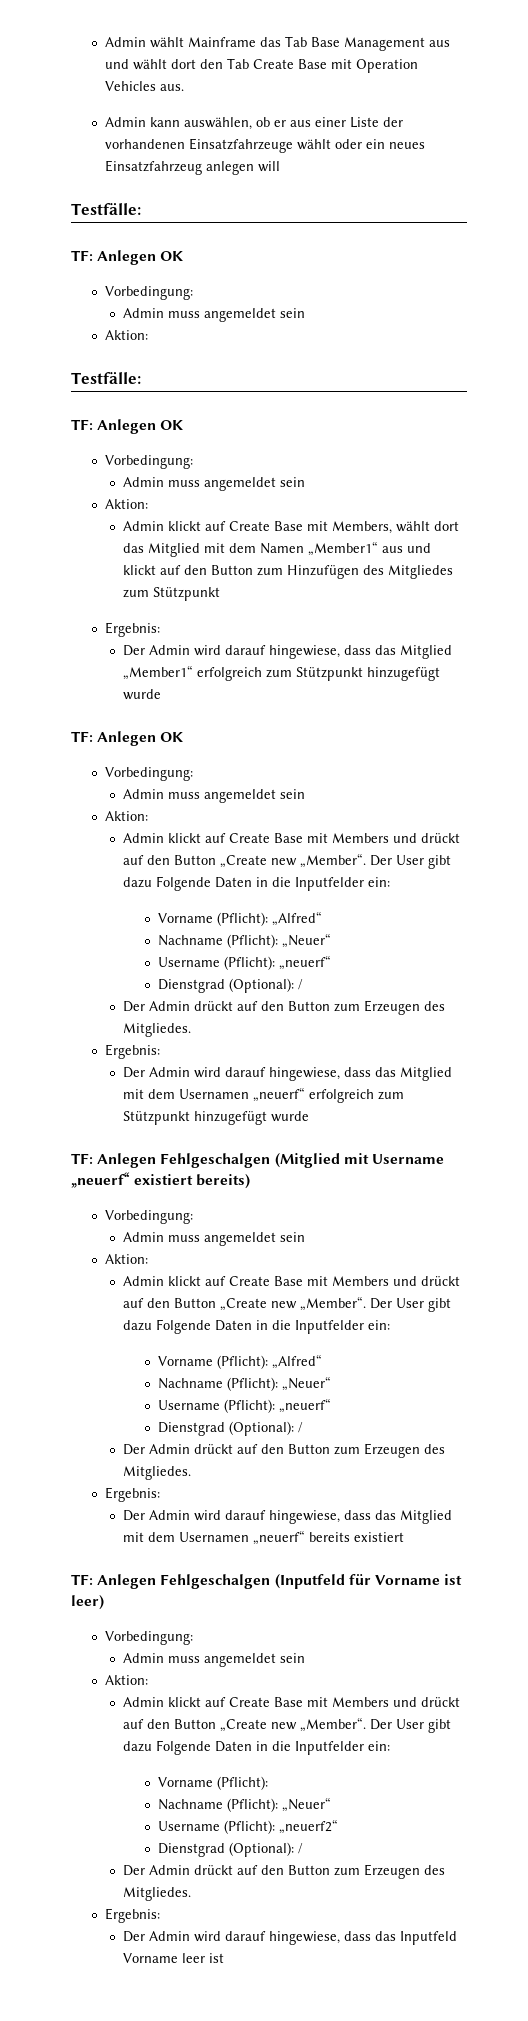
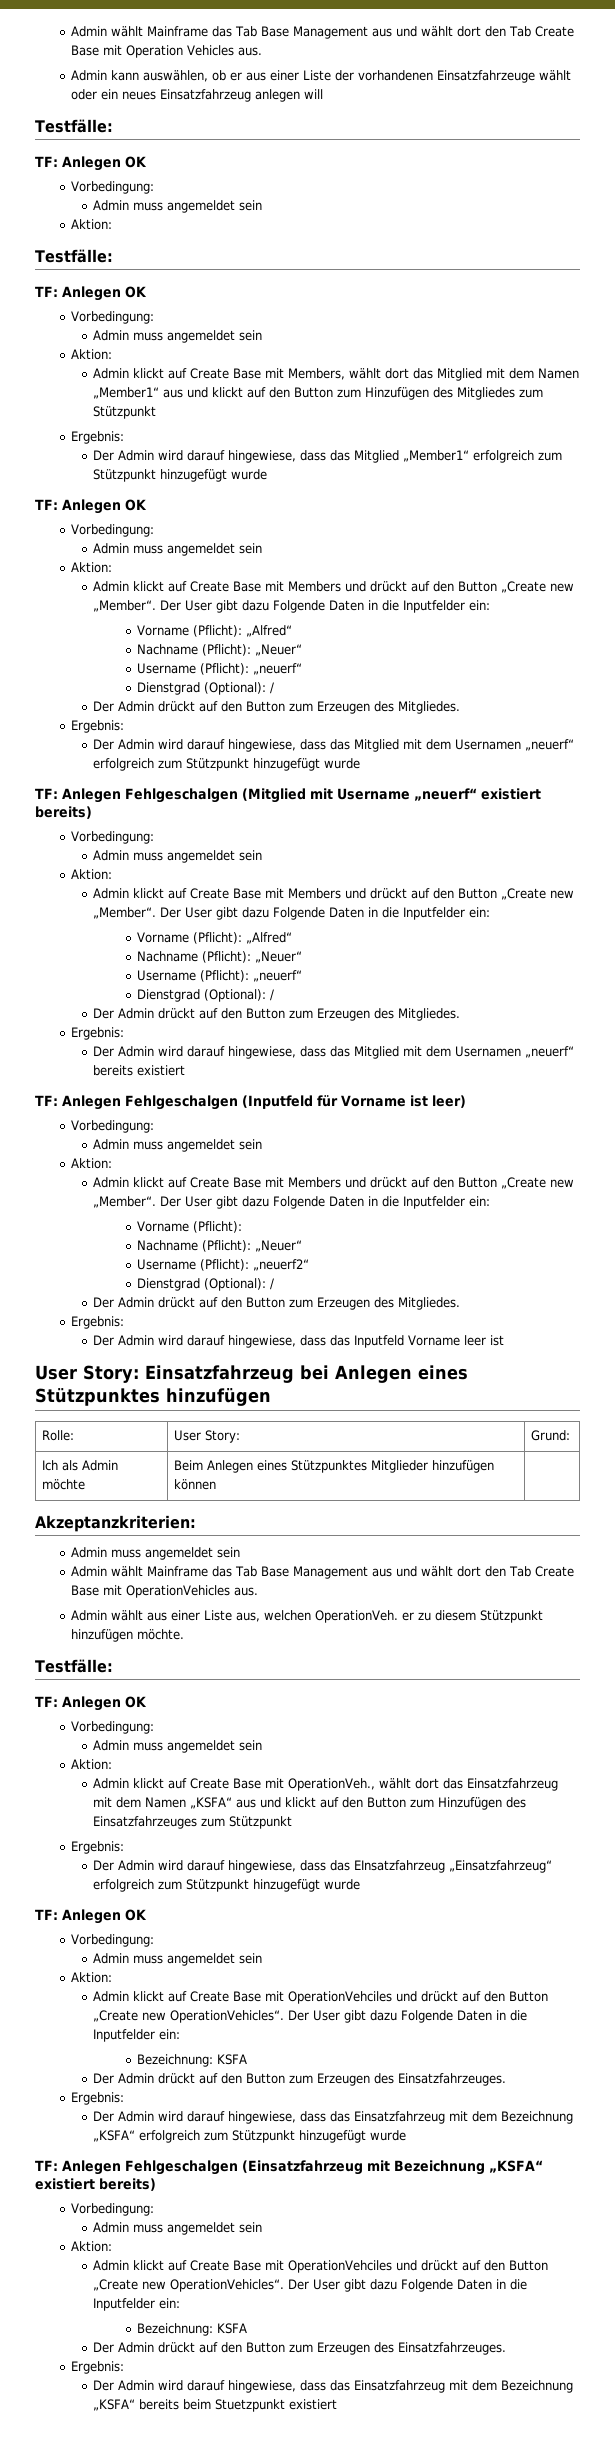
(224, 1958) none -> [35,1365,468,1383] [35,1388,271,1406] [42,1430,75,1441] [174,1430,241,1443] [531,1430,571,1441] [42,1460,119,1471] [42,1479,86,1490] [174,1460,495,1473] [174,1479,217,1490] [35,1515,196,1532] [70,1547,240,1560] [70,1566,574,1579] [70,1585,258,1598] [70,1610,543,1623] [70,1629,184,1642] [35,1659,113,1673] [35,1696,147,1711] [70,1721,154,1734] [92,1740,262,1753] [70,1759,112,1770] [92,1778,558,1791] [92,1797,526,1810] [92,1816,292,1829] [70,1841,124,1854] [92,1860,552,1873] [92,1879,360,1892] [35,1909,147,1924] [70,1934,154,1947] [92,1953,262,1966] [70,1972,112,1983] [92,1991,548,2004] [92,2010,527,2023] [92,2029,180,2042] [136,2054,247,2067] [92,2073,506,2086] [70,2092,124,2105] [92,2111,573,2124] [92,2130,406,2143] [35,2160,543,2175] [35,2178,156,2191] [70,2203,154,2216] [92,2222,262,2235] [70,2241,112,2252] [92,2260,548,2273] [92,2279,527,2292] [92,2298,180,2311] [136,2323,247,2336] [92,2342,506,2355] [70,2361,124,2374] [92,2380,573,2393] [92,2399,337,2412] // User Story: Einsatzfahrzeug bei Anlegen eines Stützpunktes hinzufügen // Rolle: | User Story: | Grund: // Ich als Admin möchte | Beim Anlegen eines Stützpunktes Mitglieder hinzufügen können | // Akzeptanzkriterien: // Admin muss angemeldet sein // Admin wählt Mainframe das Tab Base Management aus und wählt dort den Tab Create Base mit OperationVehicles aus. // Admin wählt aus einer Liste aus, welchen OperationVeh. er zu diesem Stützpunkt hinzufügen möchte. // Testfälle: // TF: Anlegen OK // Vorbedingung: // Admin muss angemeldet sein // Aktion: // Admin klickt auf Create Base mit OperationVeh., wählt dort das Einsatzfahrzeug mit dem Namen „KSFA“ aus und klickt auf den Button zum Hinzufügen des Einsatzfahrzeuges zum Stützpunkt // Ergebnis: // Der Admin wird darauf hingewiese, dass das EInsatzfahrzeug „Einsatzfahrzeug“ erfolgreich zum Stützpunkt hinzugefügt wurde // TF: Anlegen OK // Vorbedingung: // Admin muss angemeldet sein // Aktion: // Admin klickt auf Create Base mit OperationVehciles und drückt auf den Button „Create new OperationVehicles“. Der User gibt dazu Folgende Daten in die Inputfelder ein: // Bezeichnung: KSFA // Der Admin drückt auf den Button zum Erzeugen des Einsatzfahrzeuges. // Ergebnis: // Der Admin wird darauf hingewiese, dass das Einsatzfahrzeug mit dem Bezeichnung „KSFA“ erfolgreich zum Stützpunkt hinzugefügt wurde // TF: Anlegen Fehlgeschalgen (Einsatzfahrzeug mit Bezeichnung „KSFA“ existiert bereits) // Vorbedingung: // Admin muss angemeldet sein // Aktion: // Admin klickt auf Create Base mit OperationVehciles und drückt auf den Button „Create new OperationVehicles“. Der User gibt dazu Folgende Daten in die Inputfelder ein: // Bezeichnung: KSFA // Der Admin drückt auf den Button zum Erzeugen des Einsatzfahrzeuges. // Ergebnis: // Der Admin wird darauf hingewiese, dass das Einsatzfahrzeug mit dem Bezeichnung „KSFA“ bereits beim Stuetzpunkt existiert

